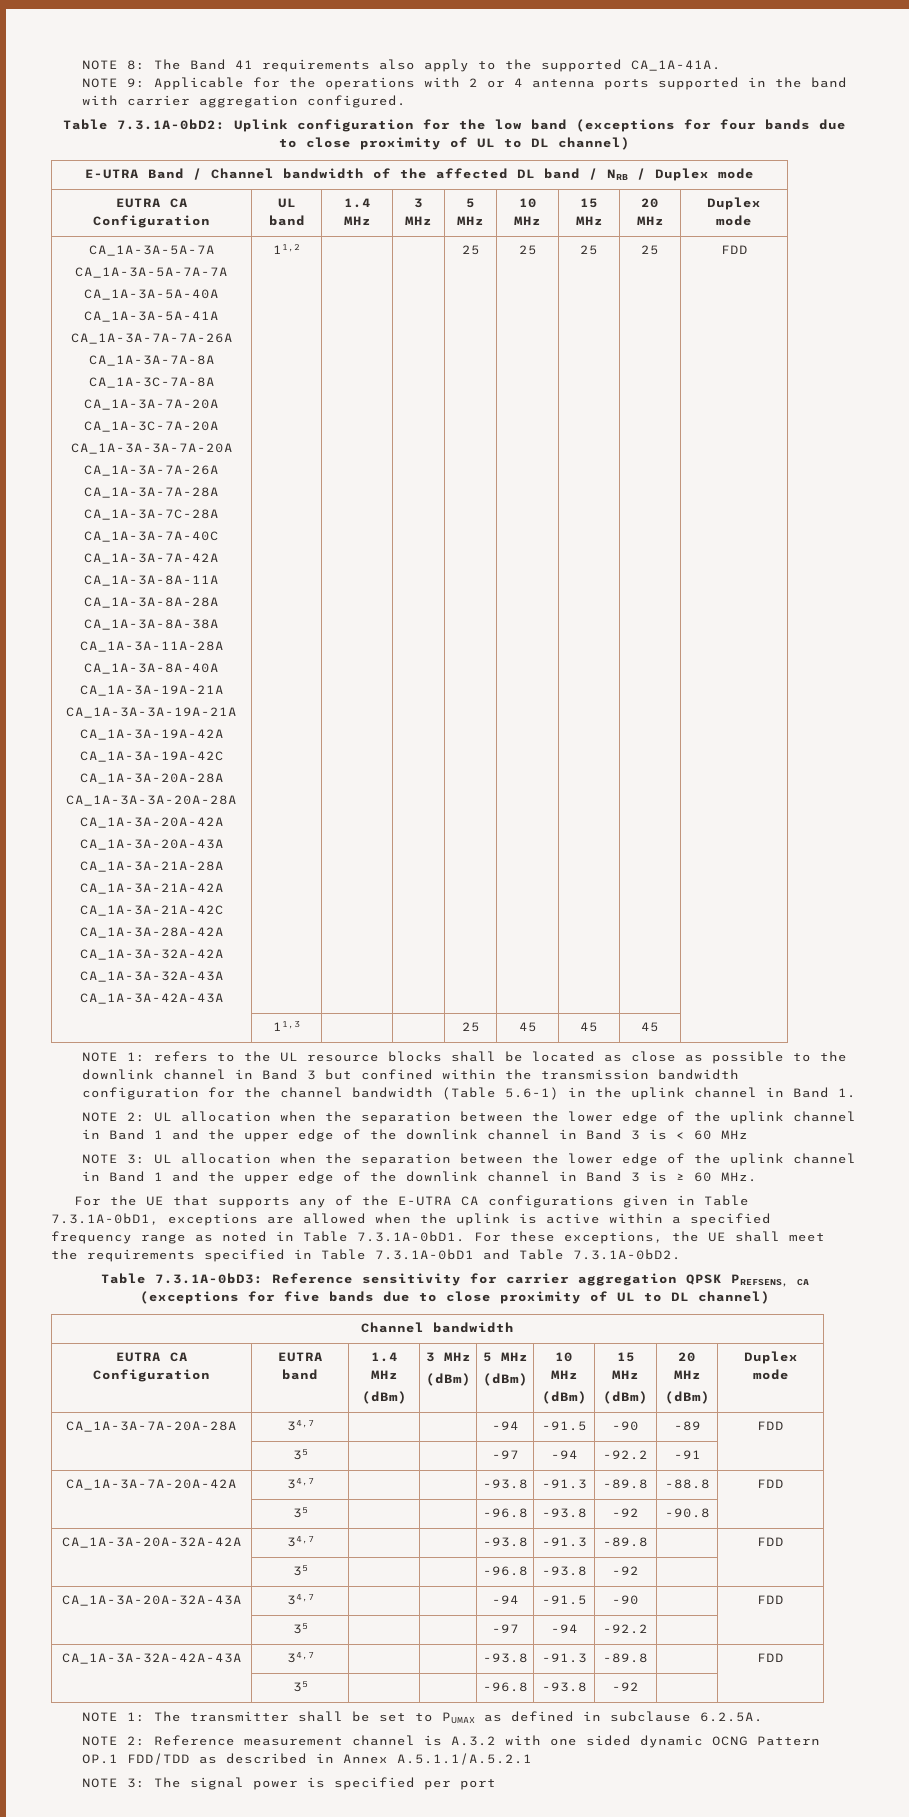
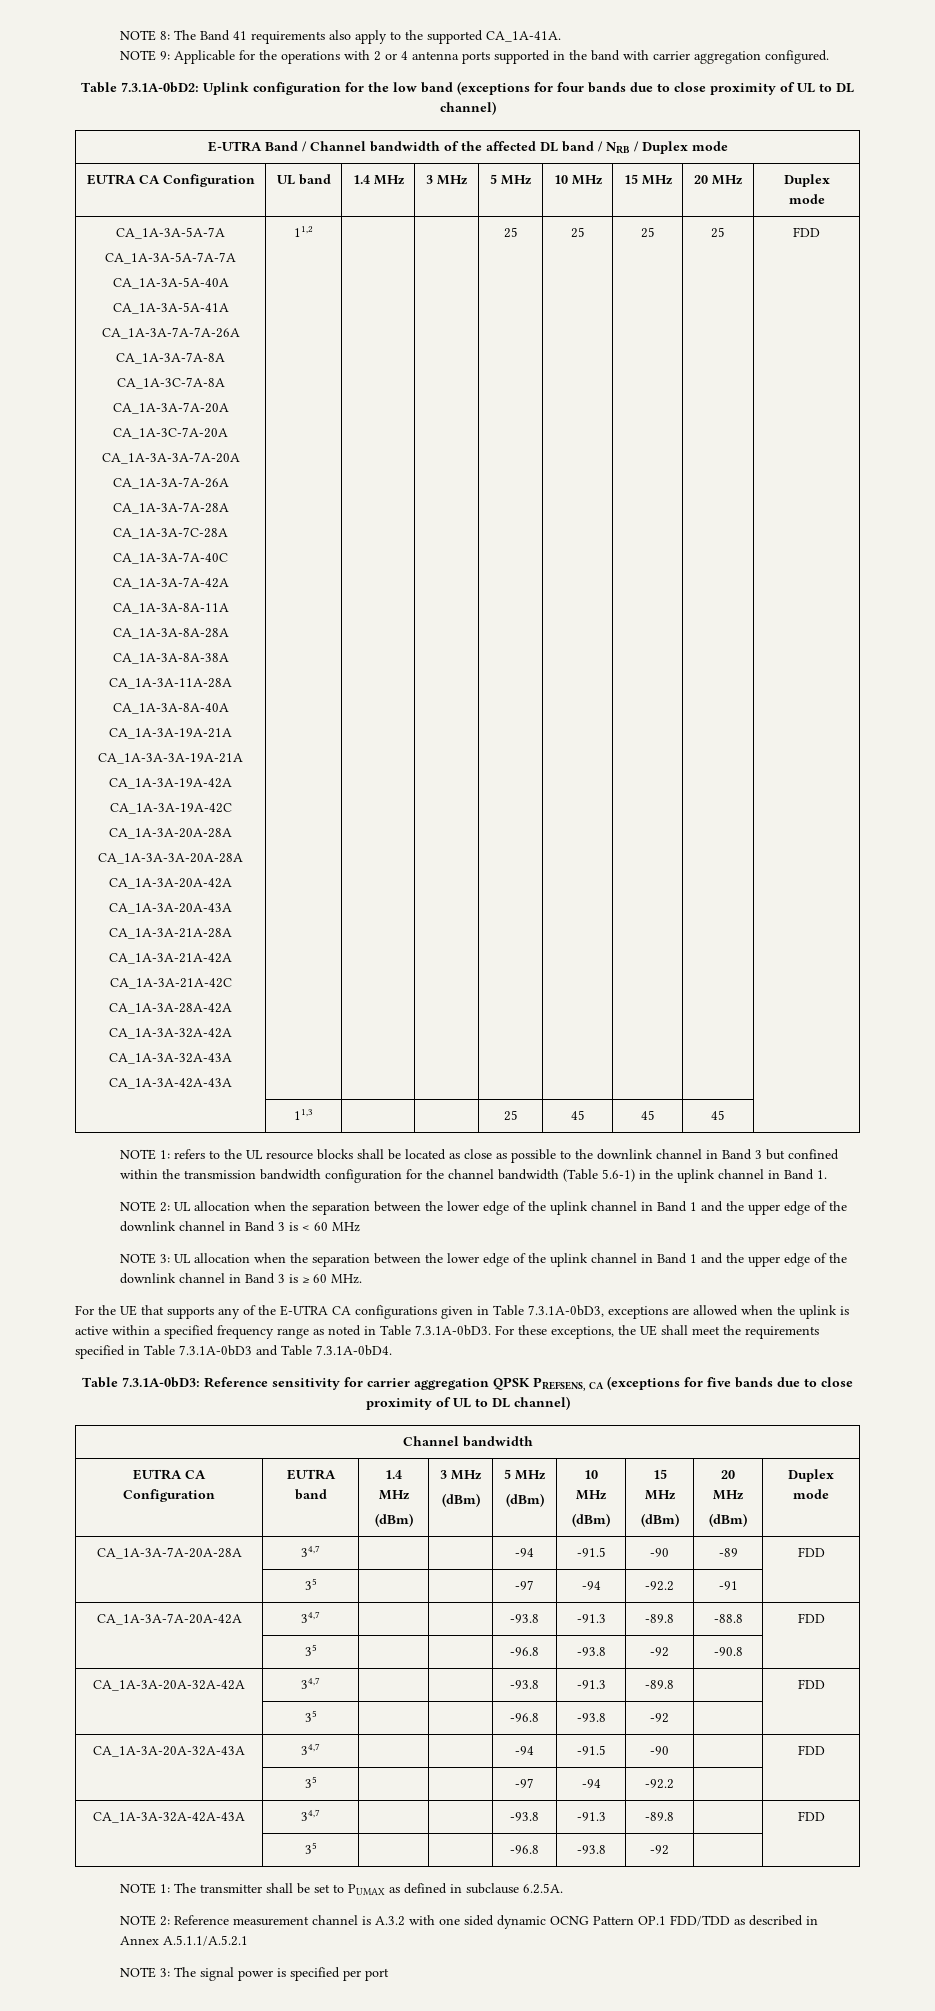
[51,1213,159,1225] 7.3.1A-0bD1, -> [528,1305,604,1317] 7.3.1A-0bD3,
[357,1231,465,1242] 7.3.1A-0bD1. -> [415,1325,491,1336] 7.3.1A-0bD3.
[375,1249,474,1260] 7.3.1A-0bD1 -> [179,1345,252,1356] 7.3.1A-0bD3
[573,1249,681,1260] 7.3.1A-0bD2. -> [316,1345,392,1356] 7.3.1A-0bD4.

